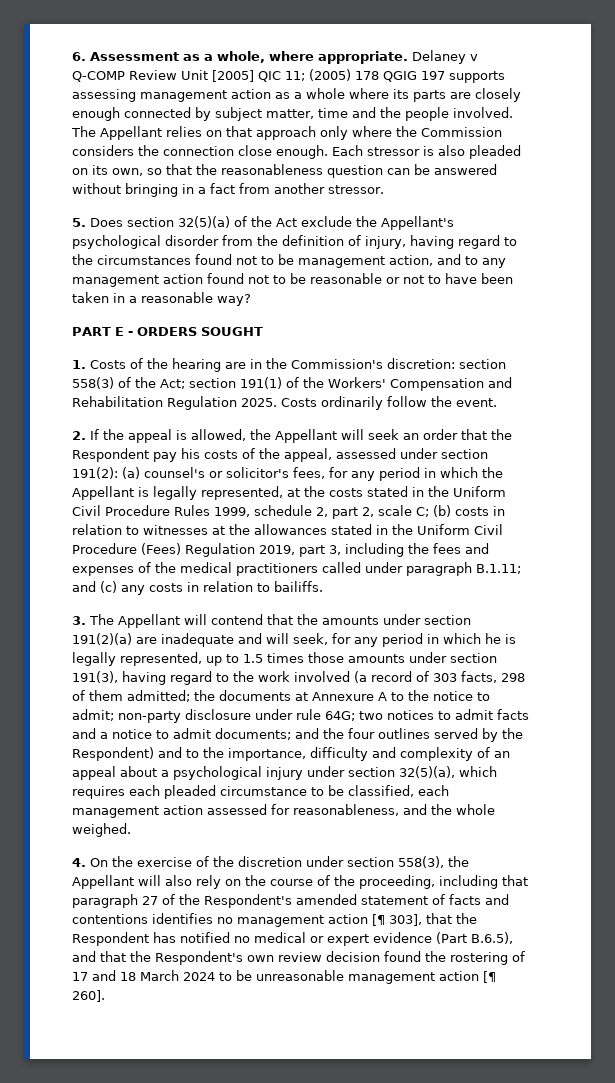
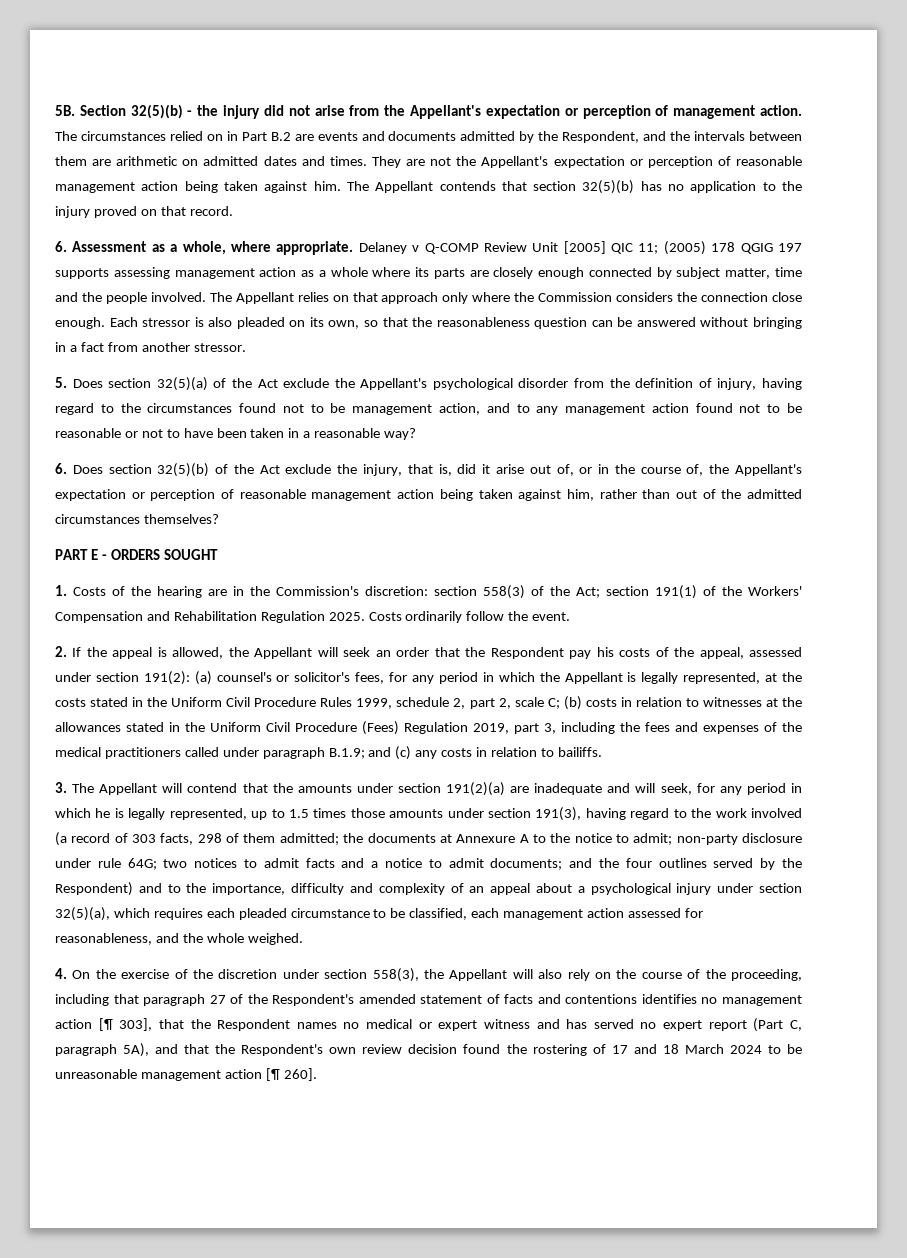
(72, 56) none -> [55,104,802,119] [55,131,803,143] [55,156,802,168] [55,180,802,194] [55,206,233,218] 5B. Section 32(5)(b) - the injury did not arise from the Appellant's expectation or perception of management action. The circumstances relied on in Part B.2 are events and documents admitted by the Respondent, and the intervals between them are arithmetic on admitted dates and times. They are not the Appellant's expectation or perception of reasonable management action being taken against him. The Appellant contends that section 32(5)(b) has no application to the injury proved on that record. //
(251, 300) none -> [55,463,802,477] [55,489,802,501] [55,514,219,524] // 6. Does section 32(5)(b) of the Act exclude the injury, that is, did it arise out of, or in the course of, the Appellant's expectation or perception of reasonable management action being taken against him, rather than out of the admitted circumstances themselves?
[476,564,521,574] B.1.11; -> [328,748,365,759] B.1.9;
[153,932,230,943] has notified -> [296,1022,337,1029] names
[373,932,513,944] evidence (Part B.6.5), -> [483,1018,803,1032] [55,1043,150,1057] witness and has served no expert report (Part C, paragraph 5A),

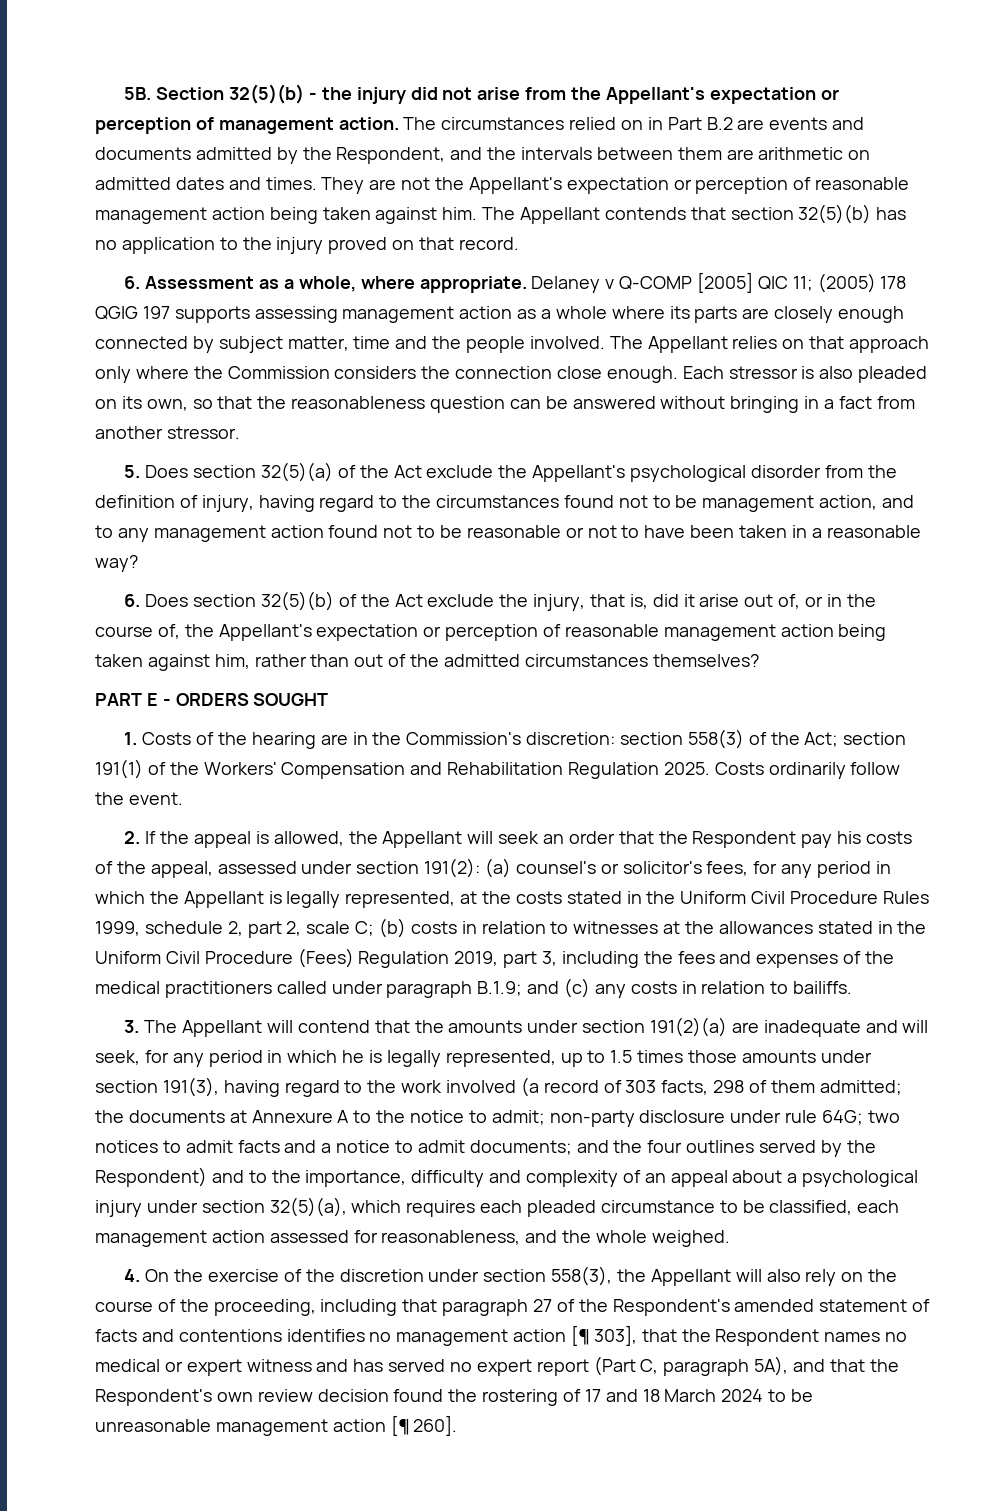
[483,242,559,252] Review Unit -> (693, 283) none

